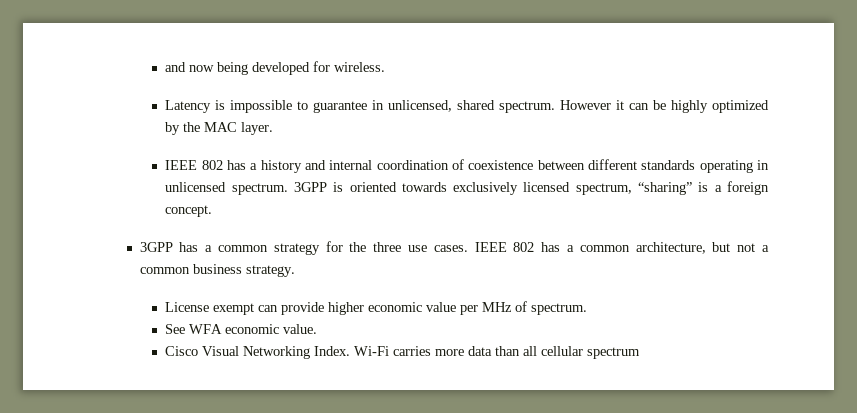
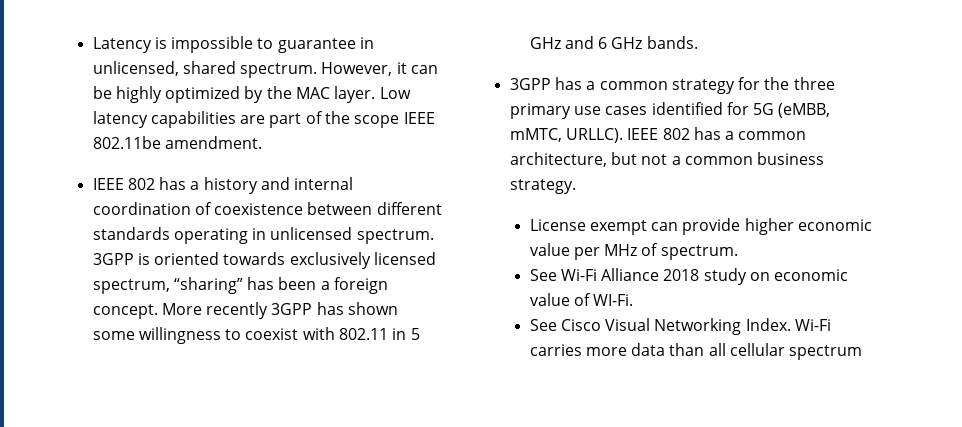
[165,61,386,75] and now being developed for wireless. // -> (92, 45) none
[560,100,612,110] However -> [321,62,393,76] However,
(274, 128) none -> [379,87,411,99] [92,111,435,128] [92,136,262,149] Low latency capabilities are part of the scope IEEE 802.11be amendment.
[698,182,709,192] is -> [247,277,317,290] has been
(213, 211) none -> [161,302,399,319] [92,327,420,344] [529,36,698,49] More recently 3GPP has shown some willingness to coexist with 802.11 in 5 GHz and 6 GHz bands.
[408,245,468,252] use cases. -> [509,102,831,119] [509,128,623,143] primary use cases identified for 5G (eMBB, mMTC, URLLC).
[189,324,318,334] WFA economic value. // -> [560,268,849,285] [529,293,634,306] [529,319,557,331] Wi-Fi Alliance 2018 study on economic value of WI-Fi. // See

